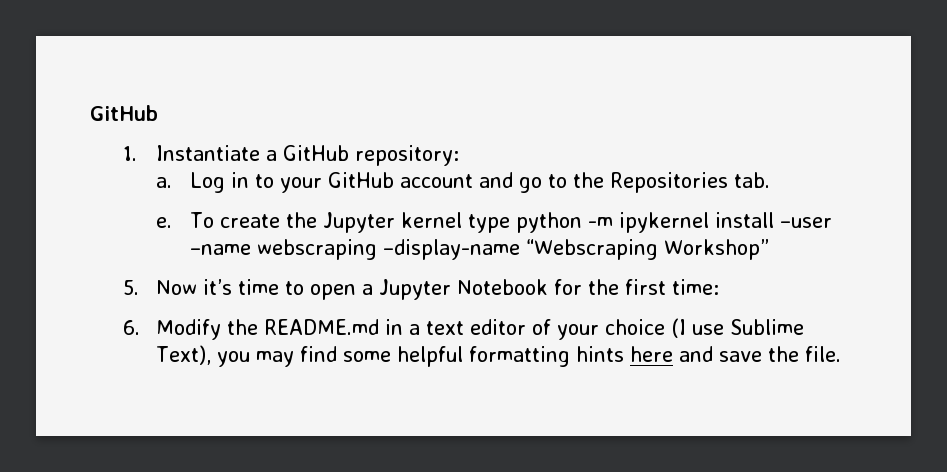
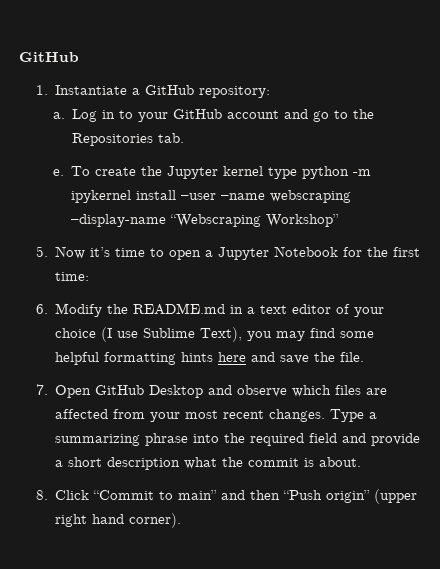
(842, 354) none -> [35,384,388,398] [55,409,378,422] [55,433,421,446] [55,457,362,470] [35,489,418,504] [55,513,182,528] // 7. Open GitHub Desktop and observe which files are affected from your most recent changes. Type a summarizing phrase into the required field and provide a short description what the commit is about. // 8. Click “Commit to main” and then “Push origin” (upper right hand corner).

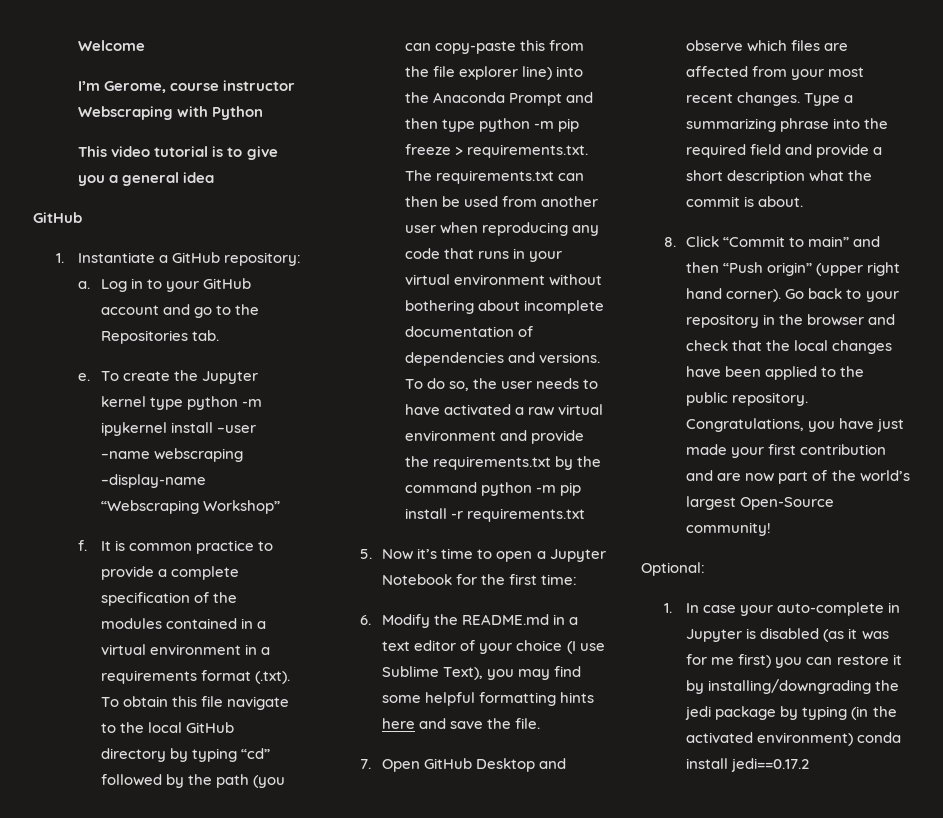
(19, 57) none -> [78,40,146,51] [78,80,296,93] [78,106,264,120] [78,146,278,160] [78,172,215,186] Welcome // I’m Gerome, course instructor Webscraping with Python // This video tutorial is to give you a general idea //
(340, 220) none -> [78,540,274,554] [100,566,239,580] [100,592,237,606] [100,618,267,629] [100,644,271,655] [100,670,290,684] [100,696,290,710] [100,722,235,733] [100,748,271,762] [100,774,286,788] [404,40,585,54] [404,66,584,80] [404,92,594,106] [404,118,580,132] [404,144,588,158] [404,170,584,184] [404,196,599,207] [404,222,600,236] [404,248,563,262] [404,274,602,286] [404,300,604,314] [404,326,533,337] [404,352,600,366] [404,378,599,391] [404,404,604,416] [404,430,584,444] [404,456,602,470] [404,482,582,496] [404,508,585,522] // f. It is common practice to provide a complete specification of the modules contained in a virtual environment in a requirements format (.txt). To obtain this file navigate to the local GitHub directory by typing “cd” followed by the path (you can copy-paste this from the file explorer line) into the Anaconda Prompt and then type python -m pip freeze > requirements.txt. The requirements.txt can then be used from another user when reproducing any code that runs in your virtual environment without bothering about incomplete documentation of dependencies and versions. To do so, the user needs to have activated a raw virtual environment and provide the requirements.txt by the command python -m pip install -r requirements.txt
(182, 520) none -> [785,288,899,302] [686,314,896,328] [686,340,893,354] [686,366,865,380] [686,392,809,406] [686,418,905,432] [686,444,887,458] [686,470,910,484] [686,496,835,510] [686,522,772,536] [641,562,705,576] [663,602,901,616] [686,628,889,642] [686,654,902,668] [686,679,900,694] [685,706,897,720] [686,732,902,746] [686,758,810,772] Go back to your repository in the browser and check that the local changes have been applied to the public repository. Congratulations, you have just made your first contribution and are now part of the world’s largest Open-Source community! // Optional: // 1. In case your auto-complete in Jupyter is disabled (as it was for me first) you can restore it by installing/downgrading the jedi package by typing (in the activated environment) conda install jedi==0.17.2

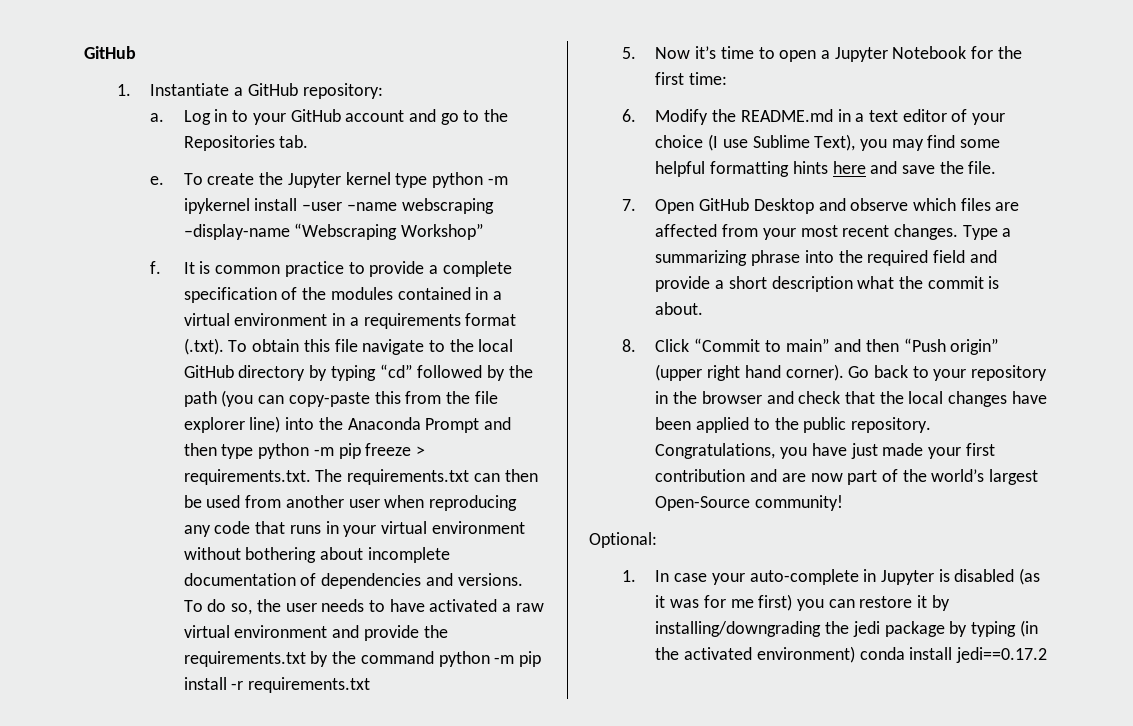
[78,40,146,51] [78,80,296,93] [78,106,264,120] [78,146,278,160] [78,172,215,186] Welcome // I’m Gerome, course instructor Webscraping with Python // This video tutorial is to give you a general idea // -> (84, 52) none

